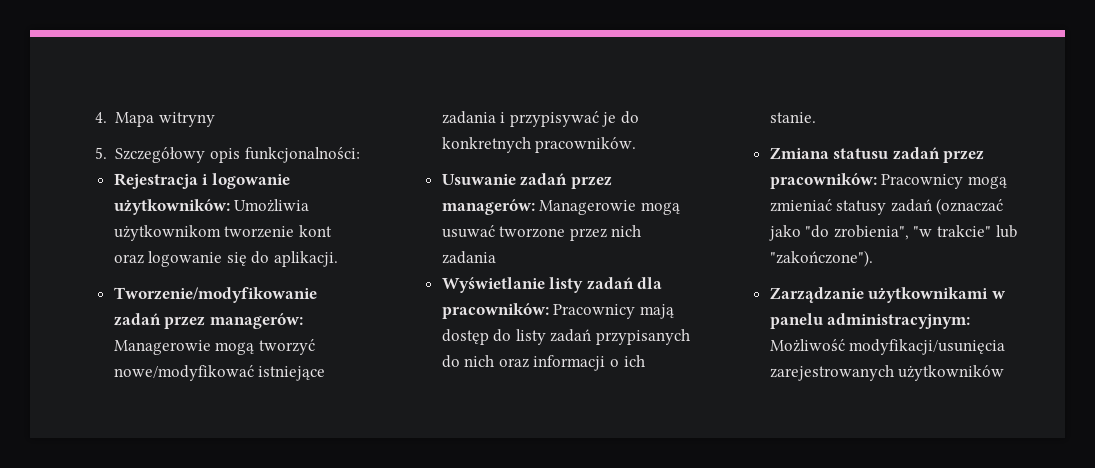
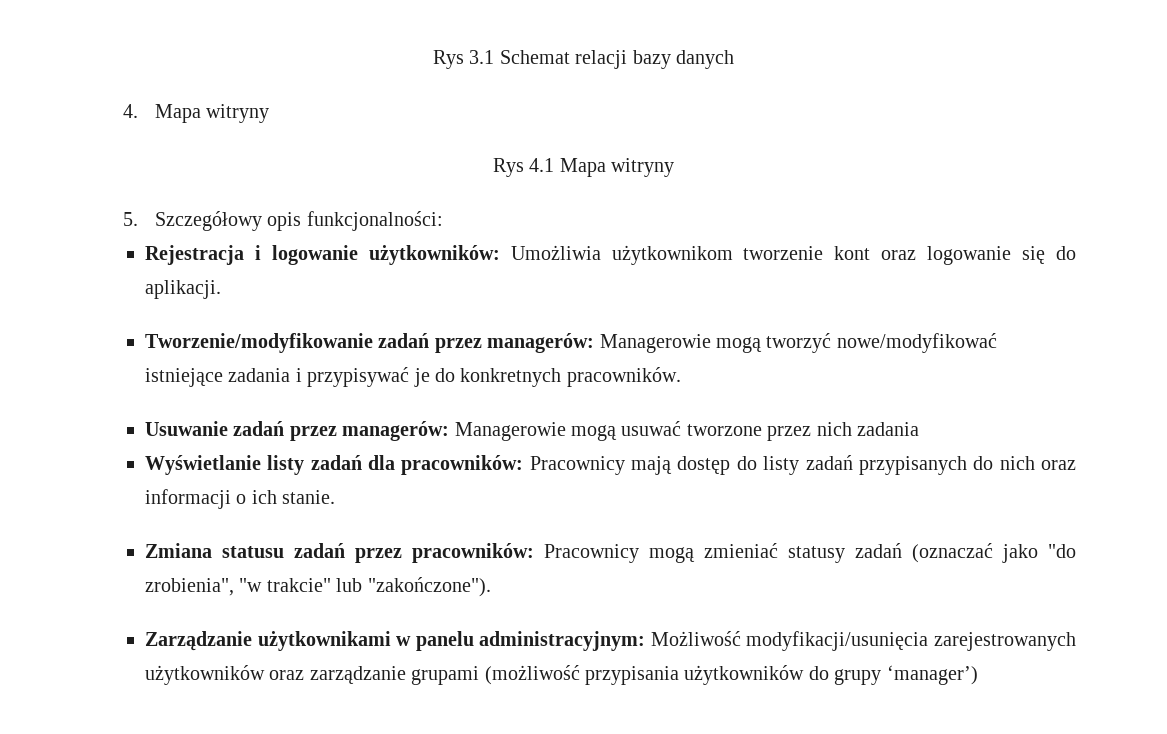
(94, 117) none -> [433,50,734,69] Rys 3.1 Schemat relacji bazy danych //
(215, 119) none -> [492,158,675,177] // Rys 4.1 Mapa witryny
(1005, 373) none -> [269,665,978,685] oraz zarządzanie grupami (możliwość przypisania użytkowników do grupy ‘manager’)

